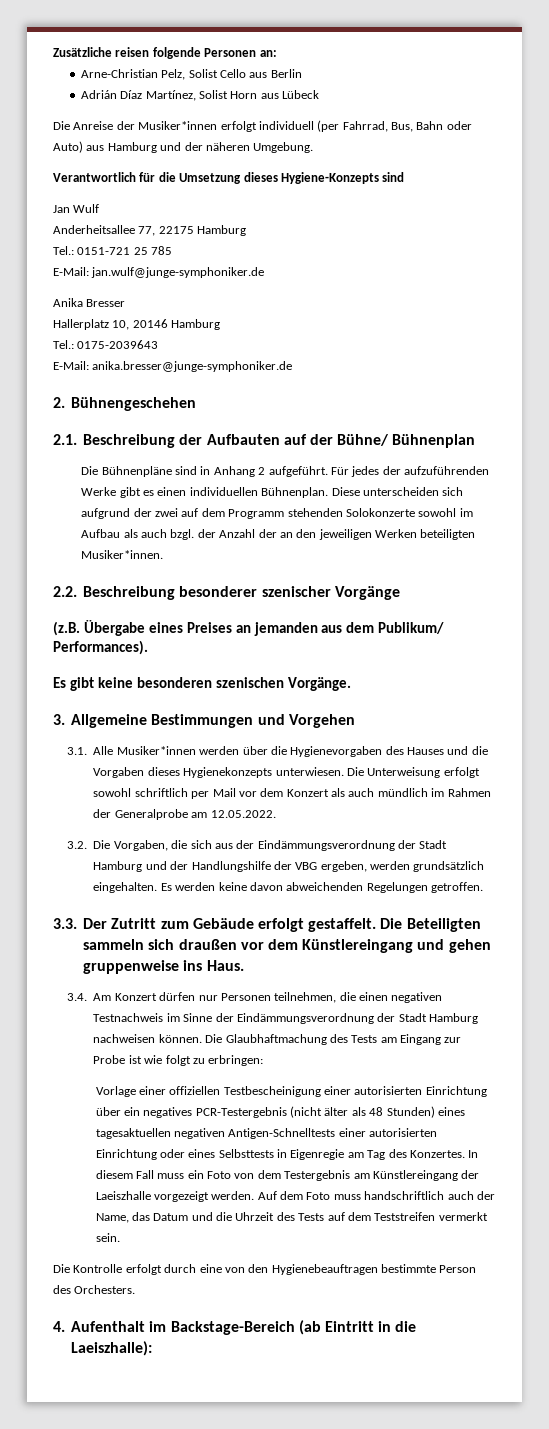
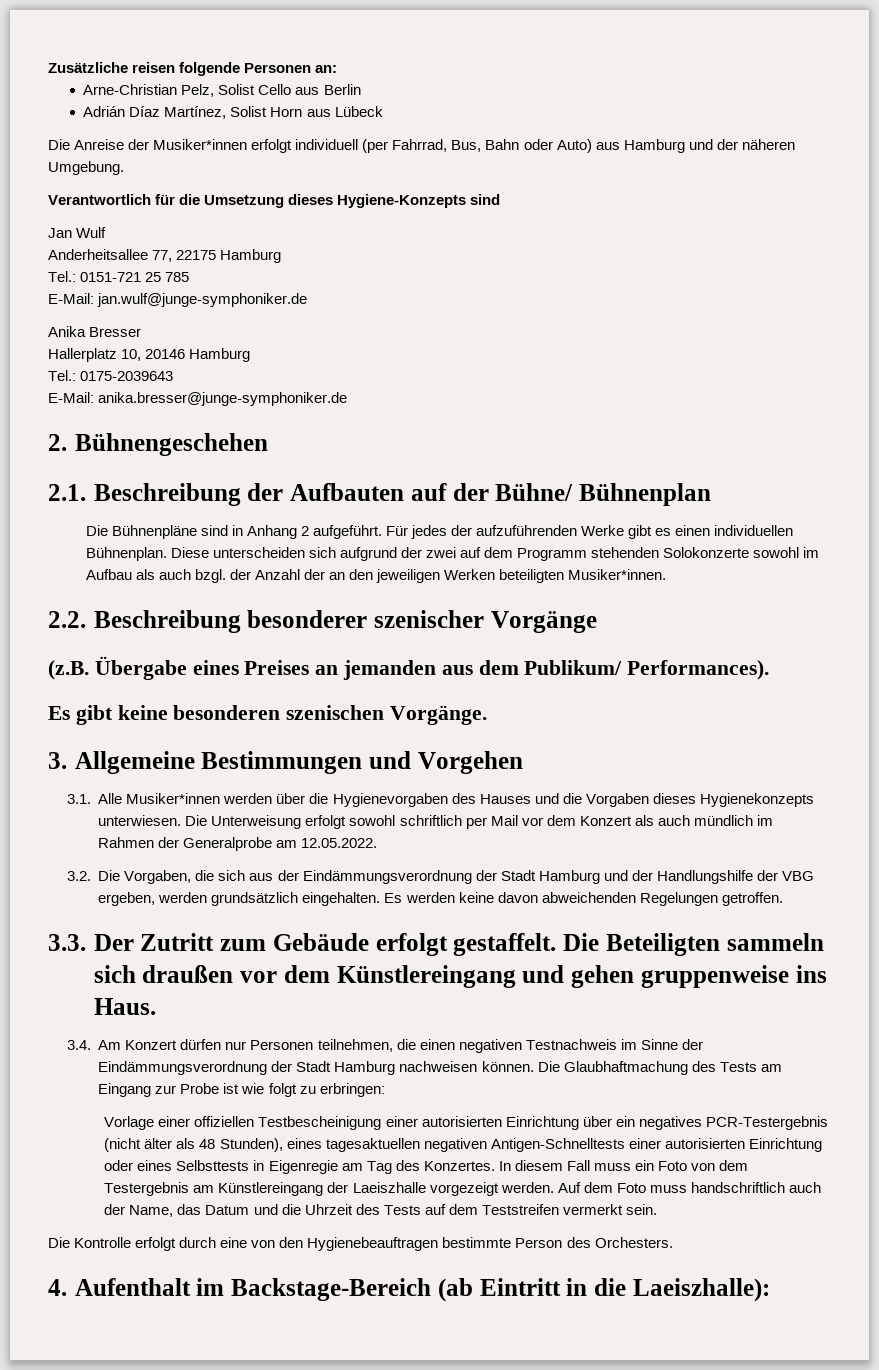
[386,1106,435,1118] Stunden) -> [219,1138,283,1152] Stunden),

